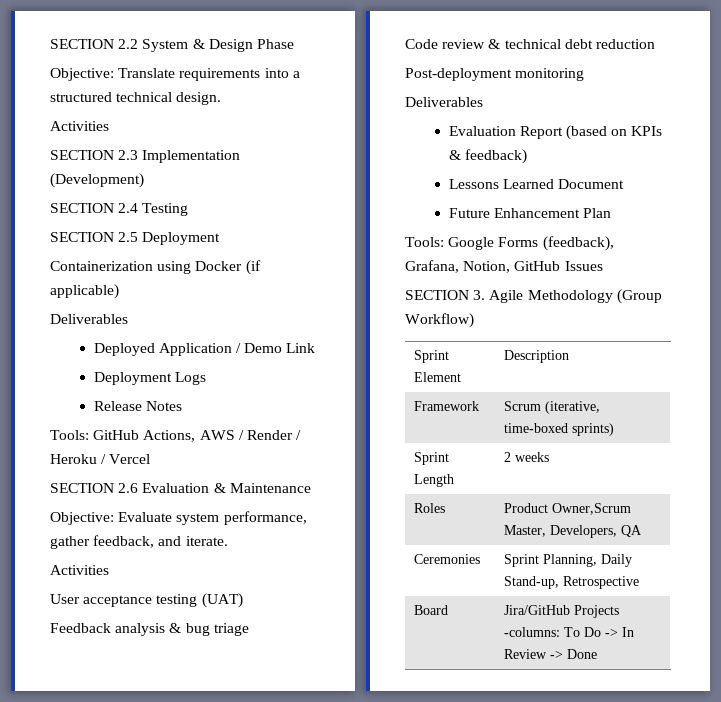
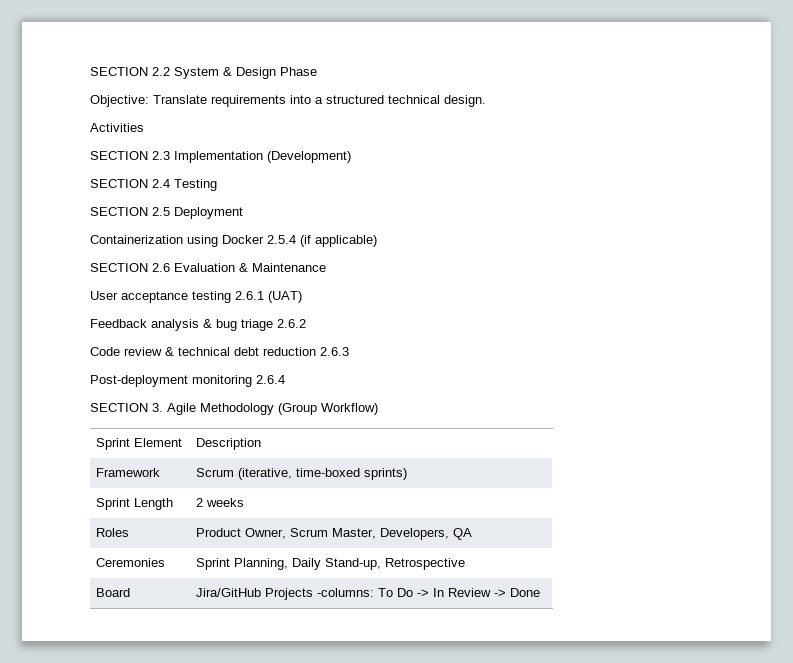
(243, 266) none -> [267,235,296,244] 2.5.4
[50,314,128,324] [93,343,316,356] [93,372,206,385] [93,401,182,411] [50,430,302,442] [50,454,151,464] // Deliverables // Deployed Application / Demo Link // Deployment Logs // Release Notes // Tools: GitHub Actions, AWS / Render / Heroku / Vercel -> (377, 241) none
[50,511,307,525] [50,535,228,549] [50,565,109,575] // Objective: Evaluate system performance, gather feedback, and iterate. // Activities -> (326, 267) none
(198, 600) none -> [235,291,264,300] 2.6.1
(249, 629) none -> [277,319,306,328] 2.6.2
(655, 44) none -> [320,347,349,356] 2.6.3
[405,97,483,107] [448,125,663,140] [448,149,527,164] [448,179,625,189] [448,208,612,218] [405,236,614,251] [405,260,603,273] // Deliverables // Evaluation Report (based on KPIs & feedback) // Lessons Learned Document // Future Enhancement Plan // Tools: Google Forms (feedback), Grafana, Notion, GitHub Issues -> [256,375,285,384] 2.6.4
[551,503,631,515] Owner,Scrum -> [245,528,329,539] Owner, Scrum

